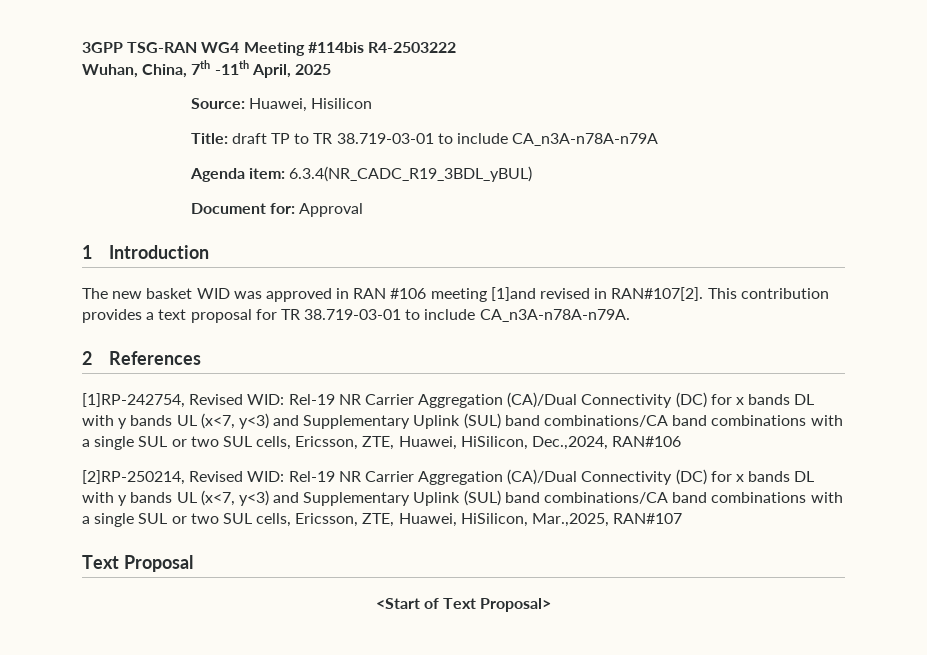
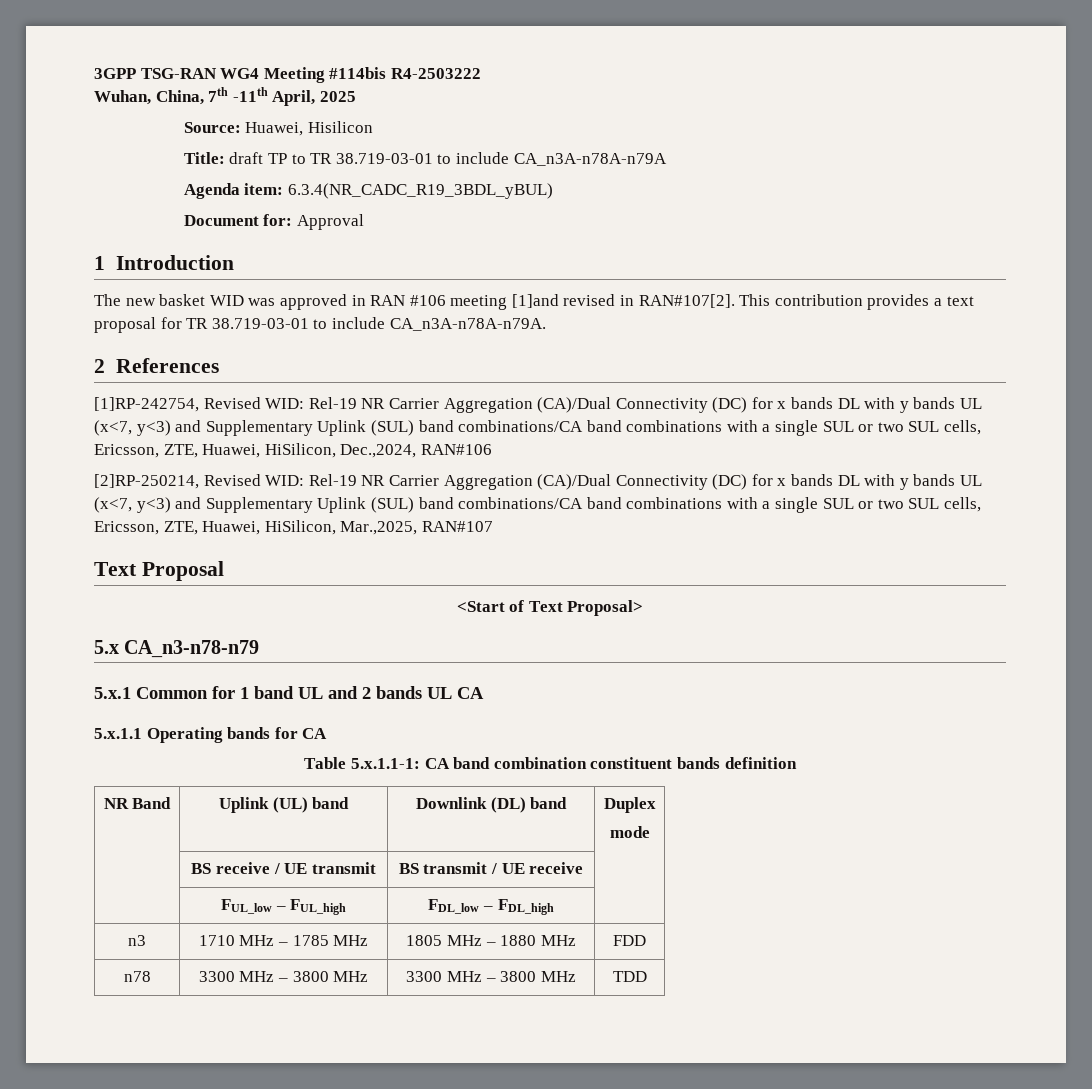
(552, 605) none -> [94,640,260,658] [94,686,484,699] [94,727,328,743] [304,757,797,769] [103,797,172,809] [218,797,350,813] [415,797,568,813] [603,797,656,813] [609,826,650,838] [191,862,376,874] [398,862,584,874] [220,899,347,915] [428,899,554,915] [128,935,146,946] [198,935,369,946] [406,935,576,946] [613,935,646,946] [123,971,151,982] [198,971,369,982] [406,971,576,982] [612,971,647,982] // 5.x CA_n3-n78-n79 // 5.x.1 Common for 1 band UL and 2 bands UL CA // 5.x.1.1 Operating bands for CA // Table 5.x.1.1-1: CA band combination constituent bands definition // NR Band | Uplink (UL) band | Downlink (DL) band | Duplex // mode // | BS receive / UE transmit | BS transmit / UE receive | // | FUL_low – FUL_high | FDL_low – FDL_high | // n3 | 1710 MHz – 1785 MHz | 1805 MHz – 1880 MHz | FDD // n78 | 3300 MHz – 3800 MHz | 3300 MHz – 3800 MHz | TDD

